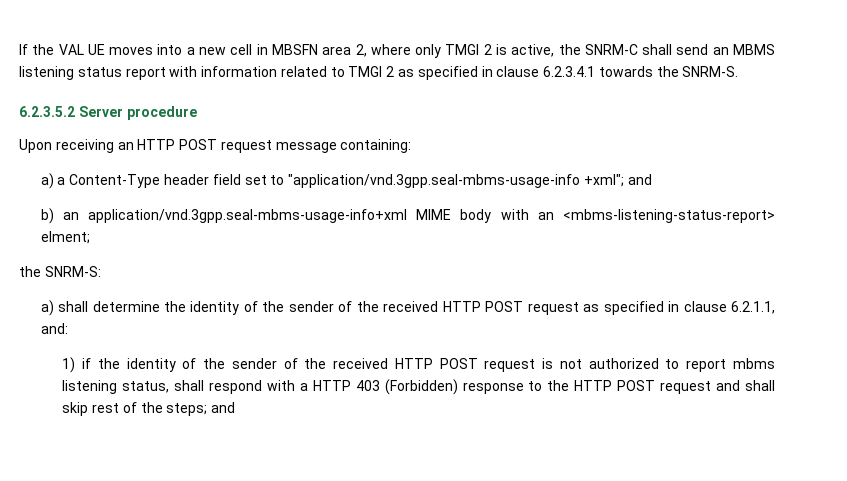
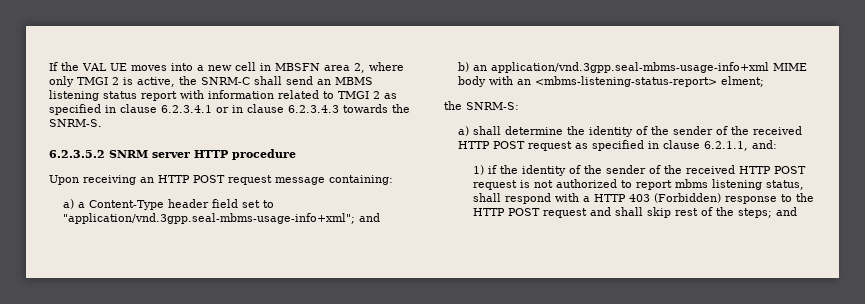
(596, 71) none -> [216,104,339,113] or in clause 6.2.3.4.3
[78,106,123,117] Server -> [109,150,228,158] SNRM server HTTP
[288,174,624,188] "application/vnd.3gpp.seal-mbms-usage-info +xml"; -> [63,213,356,224] "application/vnd.3gpp.seal-mbms-usage-info+xml";

